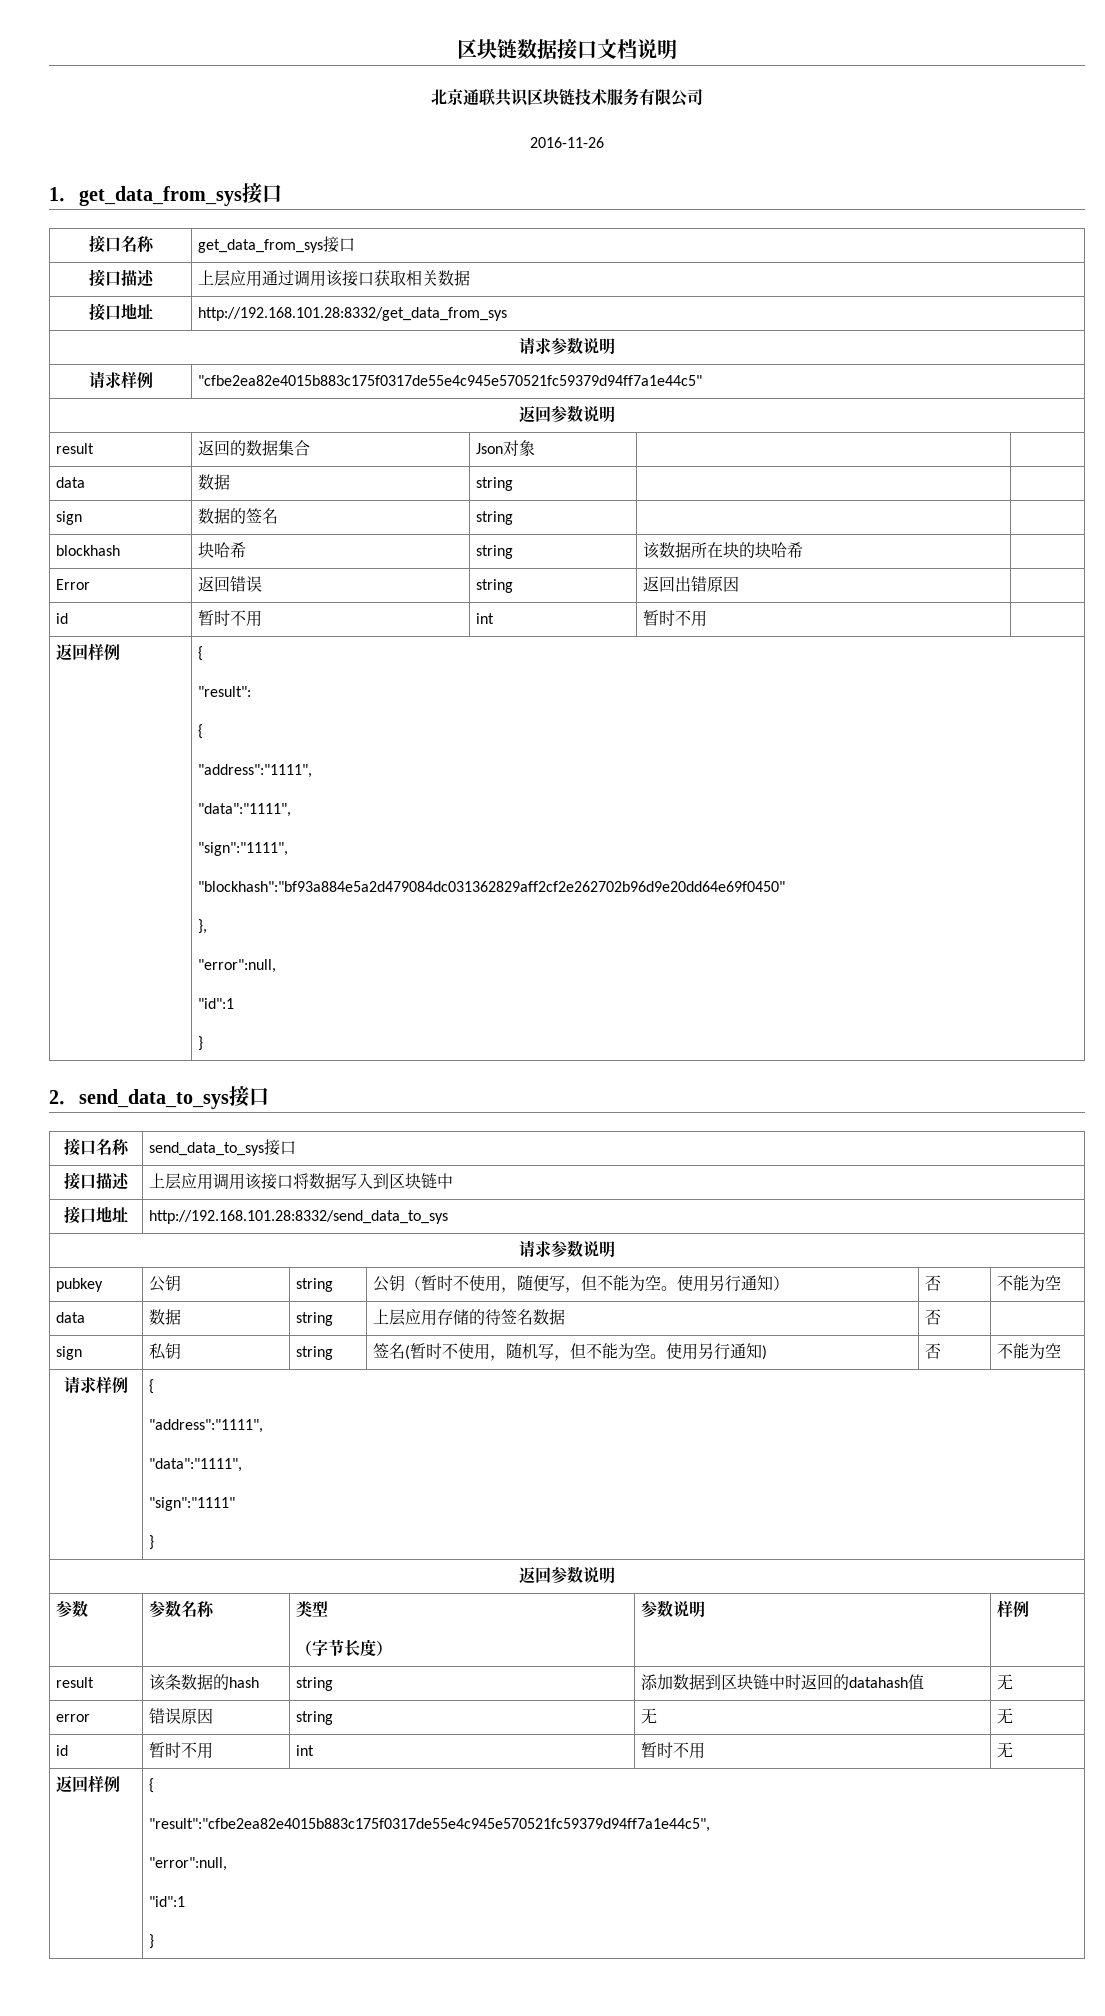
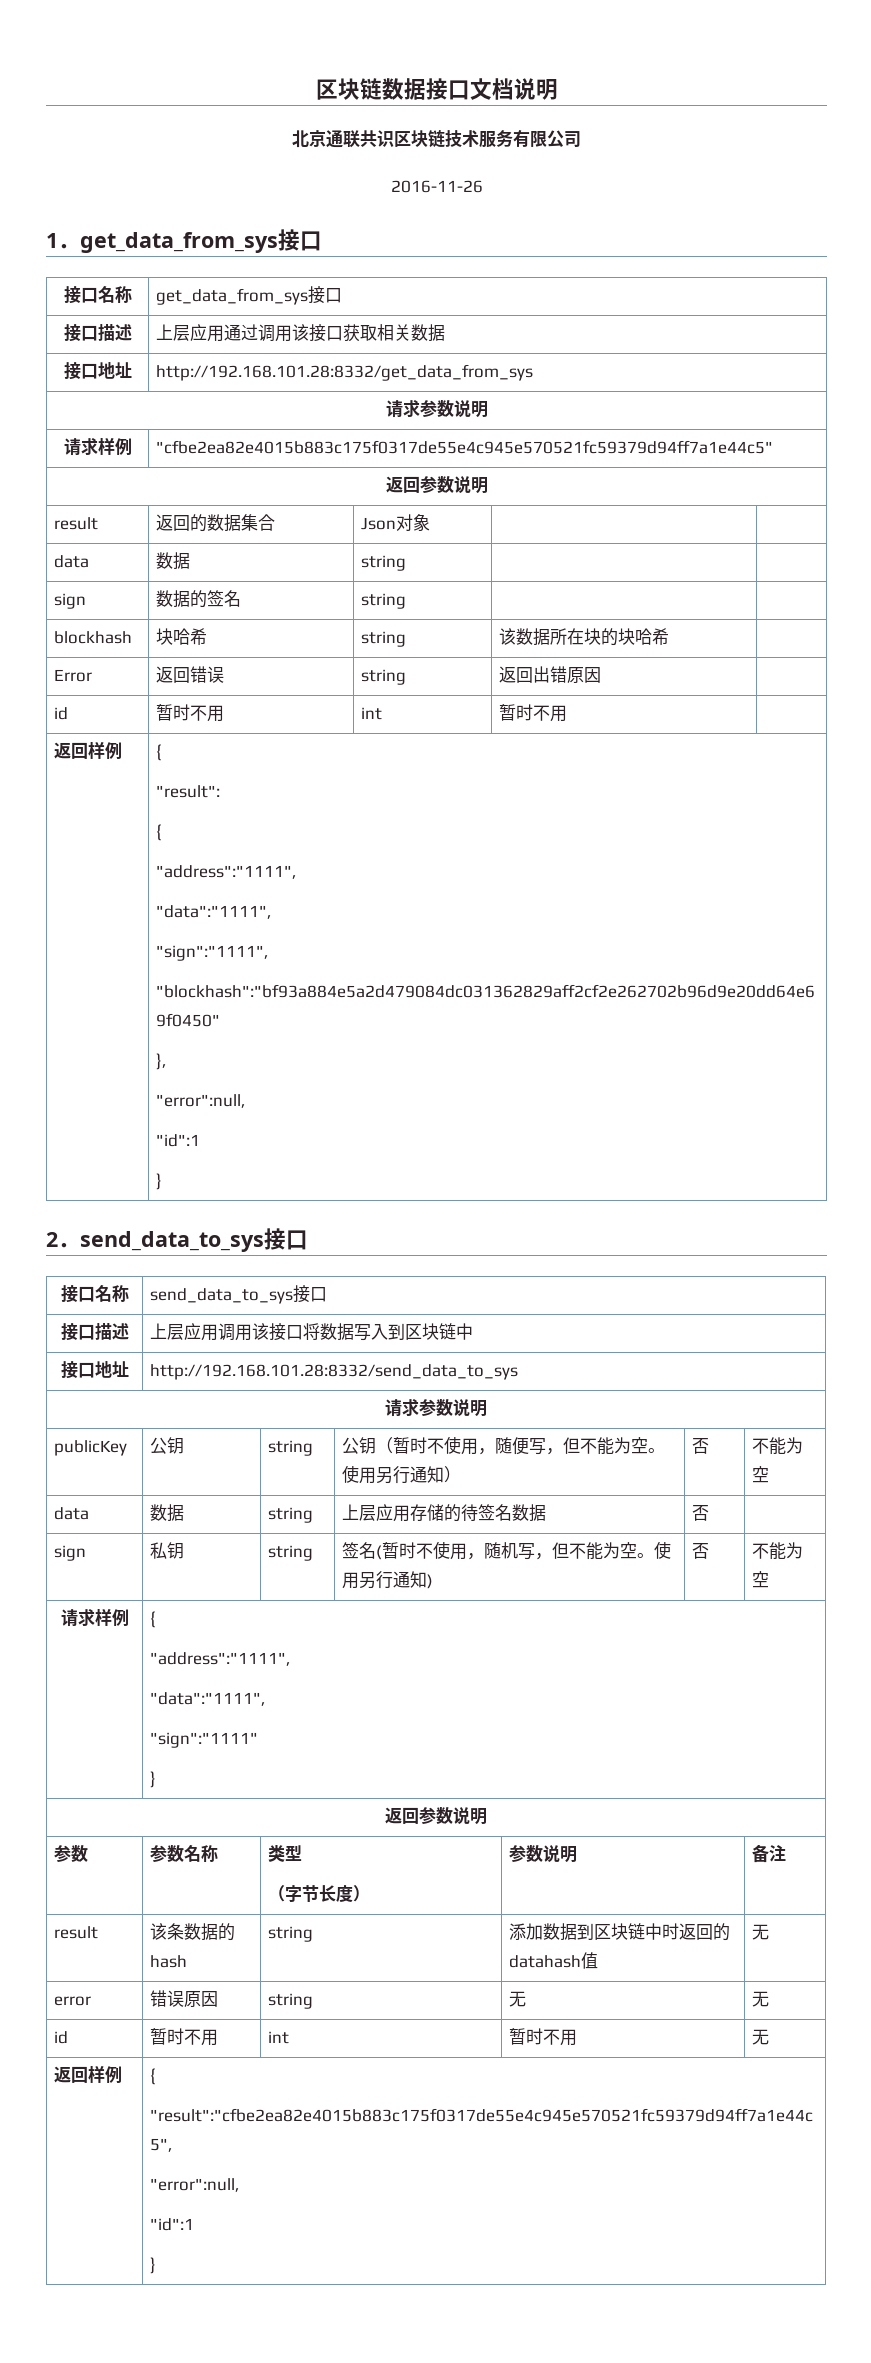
[56,1278,104,1292] pubkey -> [54,1440,128,1456] publicKey
[997,1600,1030,1618] 样例 -> [752,1844,787,1863] 备注

